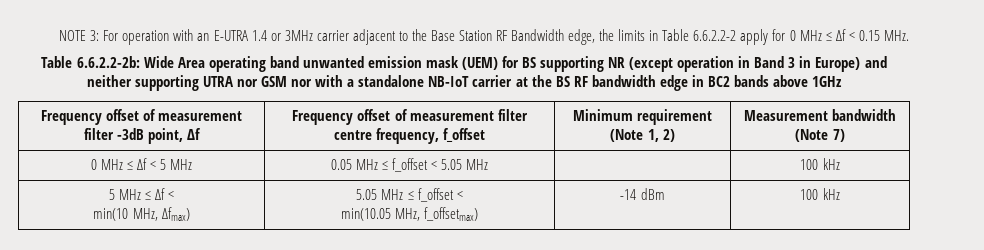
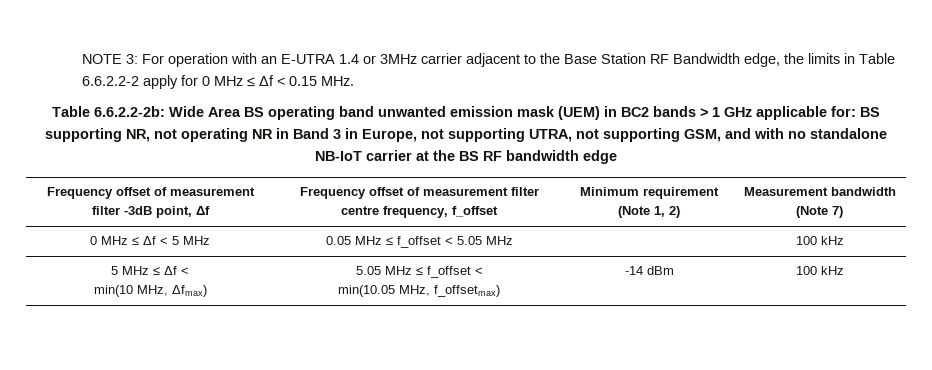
(205, 62) none -> [244,107,264,117] BS
[501,56,887,72] [86,75,355,91] for BS supporting NR (except operation in Band 3 in Europe) and neither supporting UTRA nor GSM nor with a -> [604,106,880,120] [45,128,806,142] in BC2 bands > 1 GHz applicable for: BS supporting NR, not operating NR in Band 3 in Europe, not supporting UTRA, not supporting GSM, and with no
[691,75,843,87] in BC2 bands above 1GHz -> (617, 157) none

